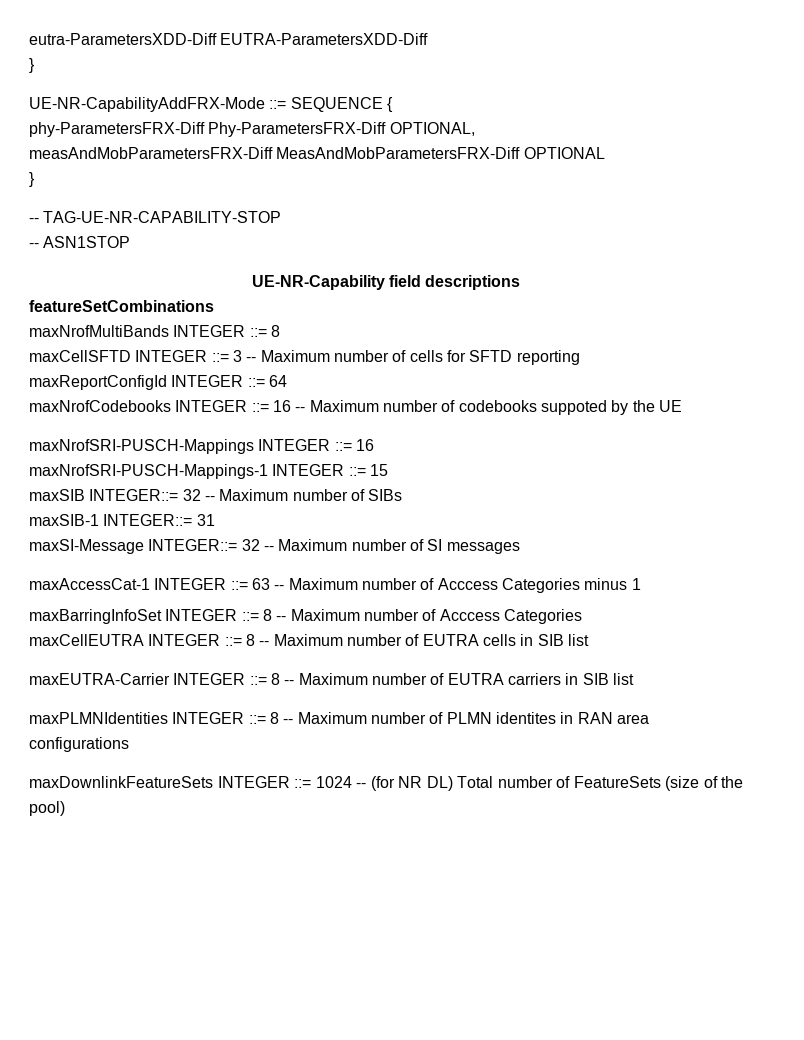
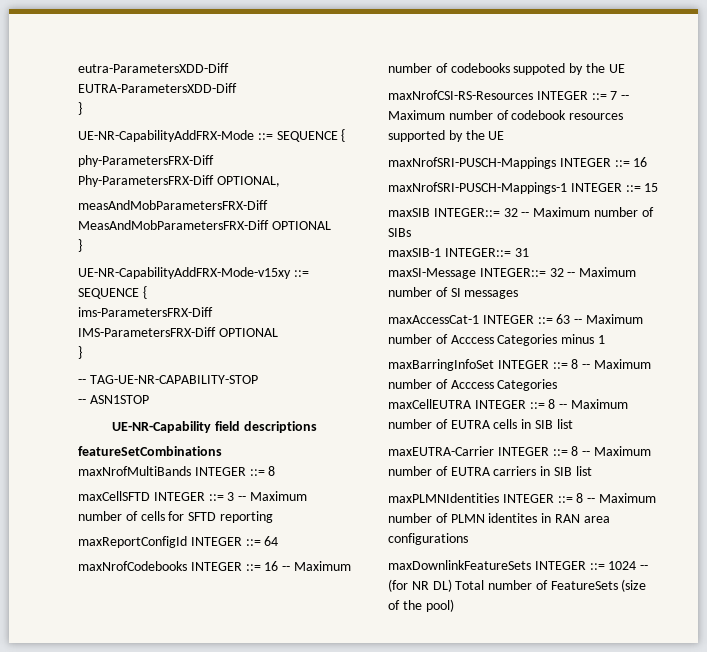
(35, 179) none -> [78,267,309,279] [78,286,147,299] [78,307,213,317] [78,327,278,337] [78,346,82,359] // UE-NR-CapabilityAddFRX-Mode-v15xy ::= SEQUENCE { // ims-ParametersFRX-Diff IMS-ParametersFRX-Diff OPTIONAL // }
(682, 406) none -> [388,90,630,100] [388,110,624,120] [388,130,505,142] // maxNrofCSI-RS-Resources INTEGER ::= 7 -- Maximum number of codebook resources supported by the UE

